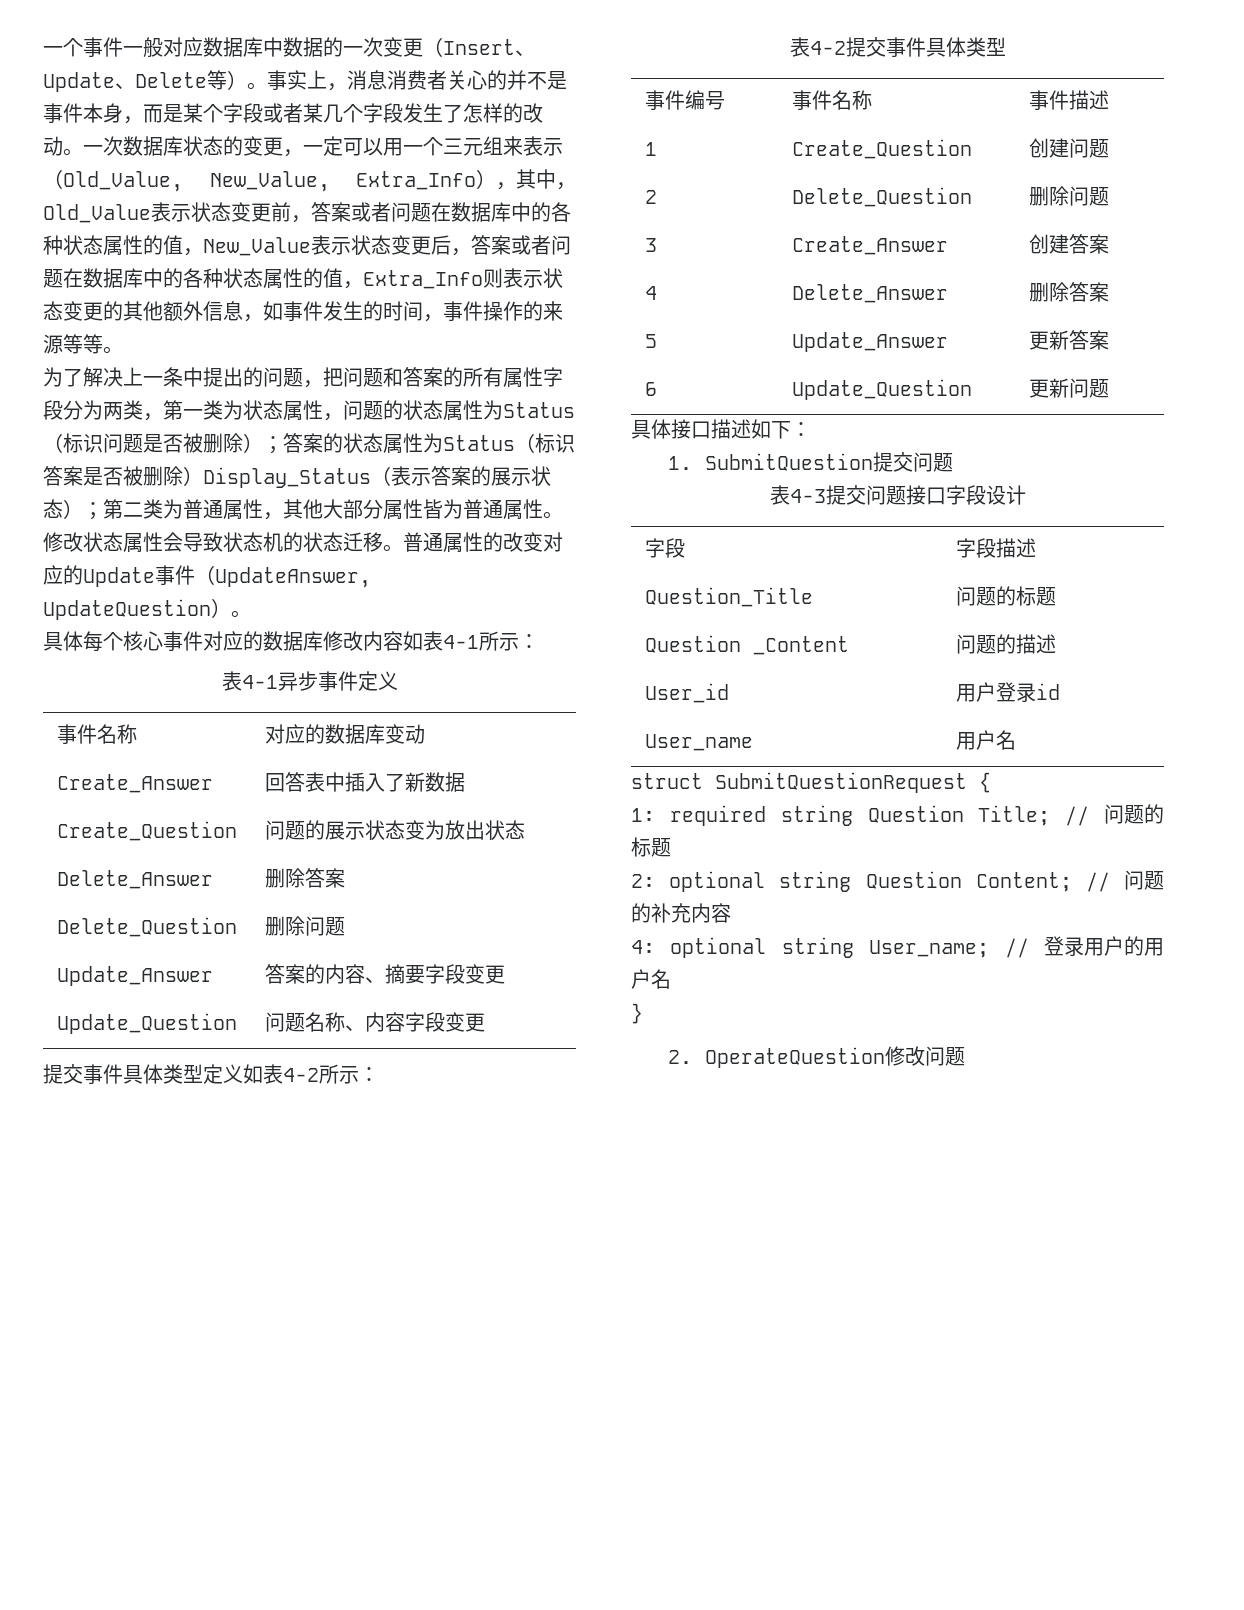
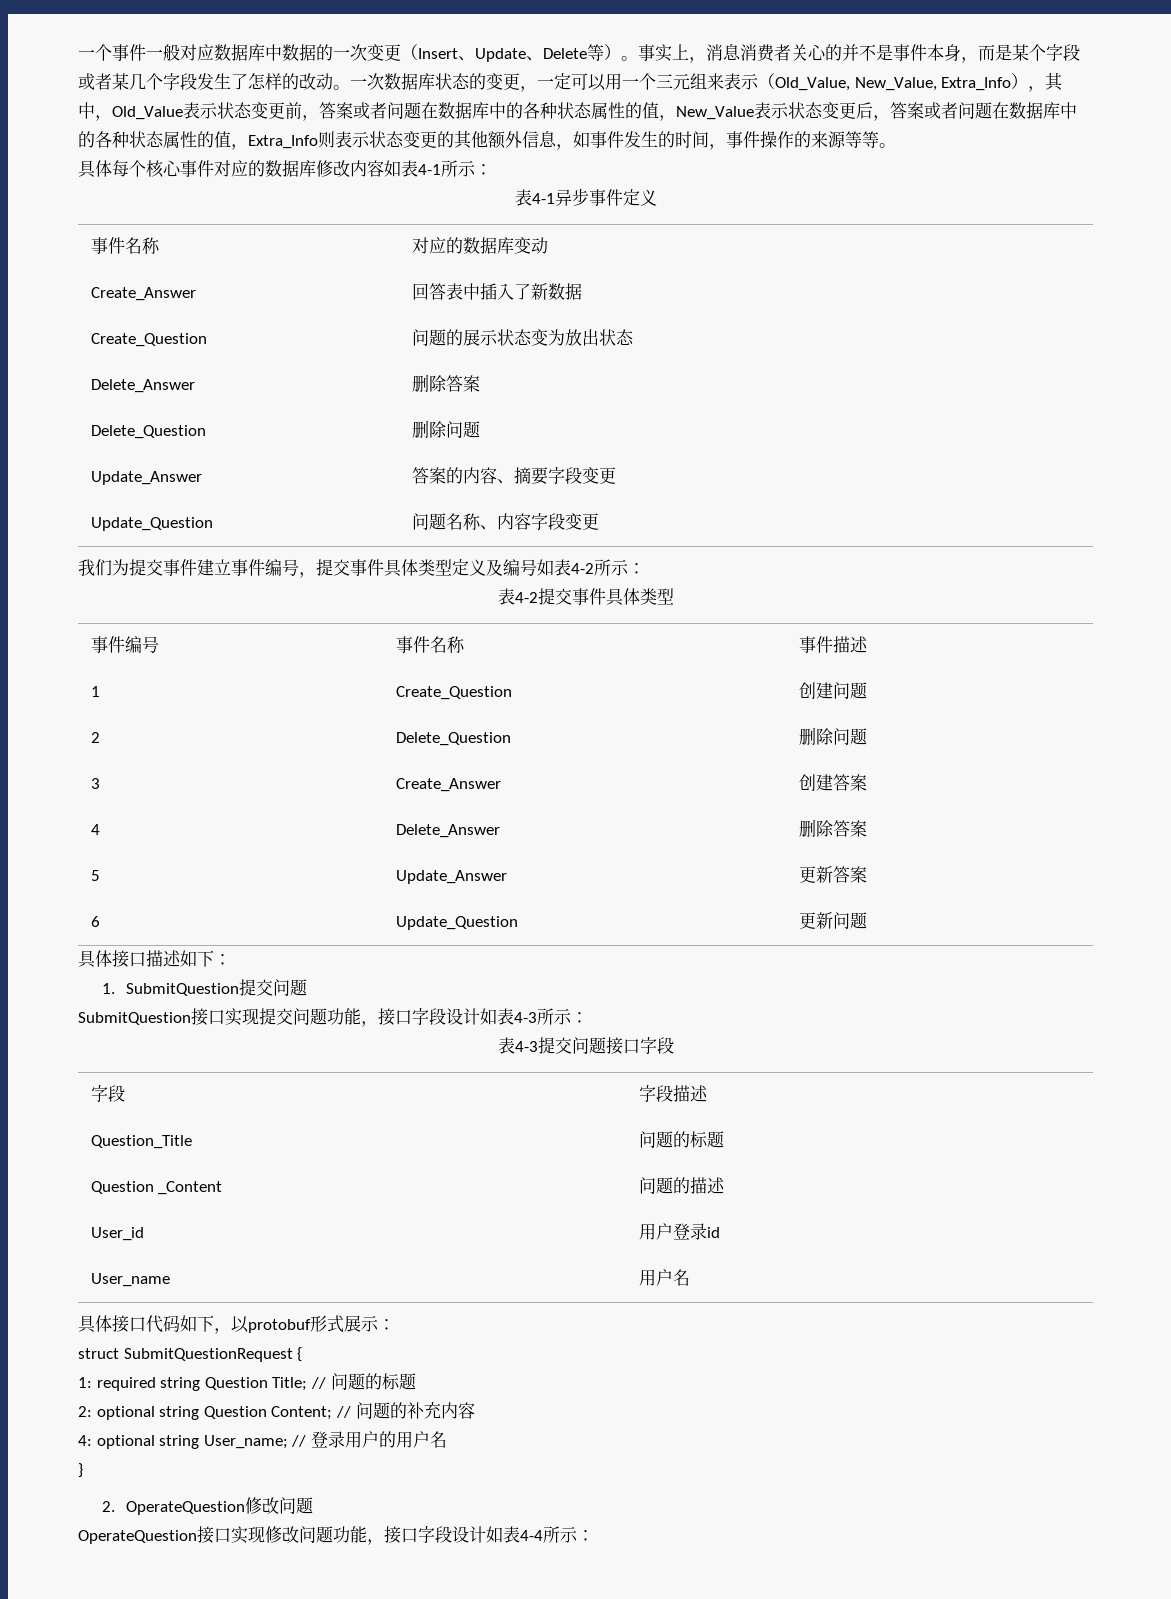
[43,367,563,388] [43,400,575,421] [43,433,575,454] [43,466,551,488] [43,499,563,520] [43,532,563,553] [43,565,371,588] [43,598,251,620] // 为了解决上一条中提出的问题，把问题和答案的所有属性字段分为两类，第一类为状态属性，问题的状态属性为Status（标识问题是否被删除）；答案的状态属性为Status（标识答案是否被删除）Display_Status（表示答案的展示状态）；第二类为普通属性，其他大部分属性皆为普通属性。修改状态属性会导致状态机的状态迁移。普通属性的改变对应的Update事件（UpdateAnswer, UpdateQuestion）。 -> (896, 145) none
(485, 1022) none -> [78,559,316,578] 我们为提交事件建立事件编号，
(243, 1073) none -> [486,559,537,576] 及编号
(954, 462) none -> [78,1008,588,1027] // SubmitQuestion接口实现提交问题功能，接口字段设计如表4-3所示：
[985,485,1026,505] 设计 -> (674, 1045) none
(1016, 740) none -> [78,1315,395,1334] // 具体接口代码如下，以protobuf形式展示：
(966, 1056) none -> [78,1526,594,1545] // OperateQuestion接口实现修改问题功能，接口字段设计如表4-4所示：

